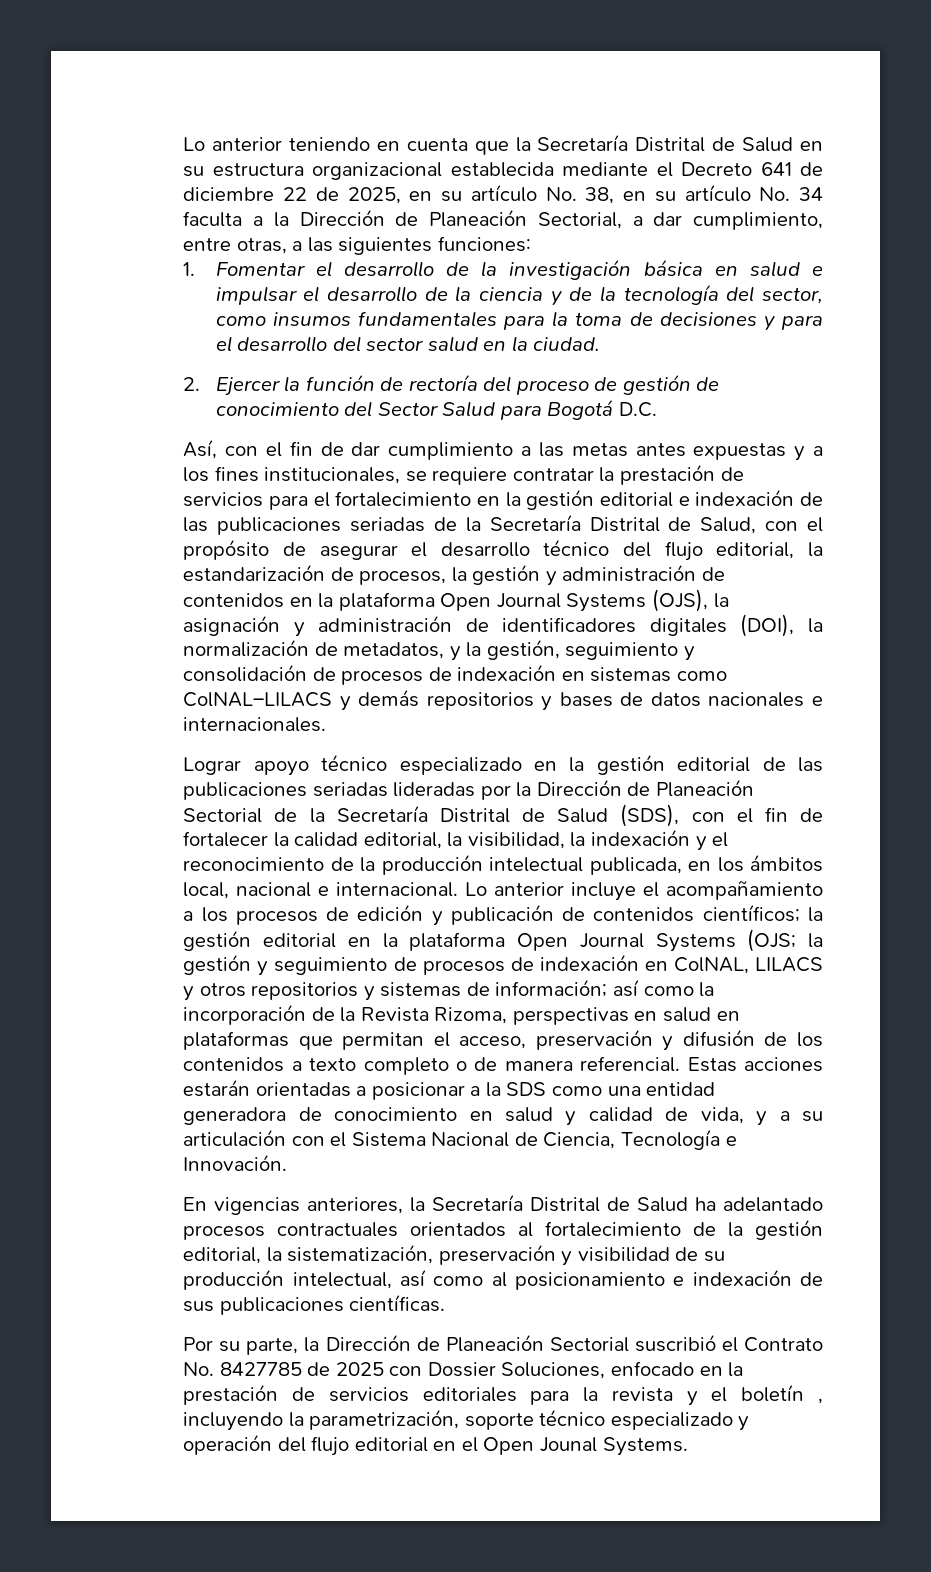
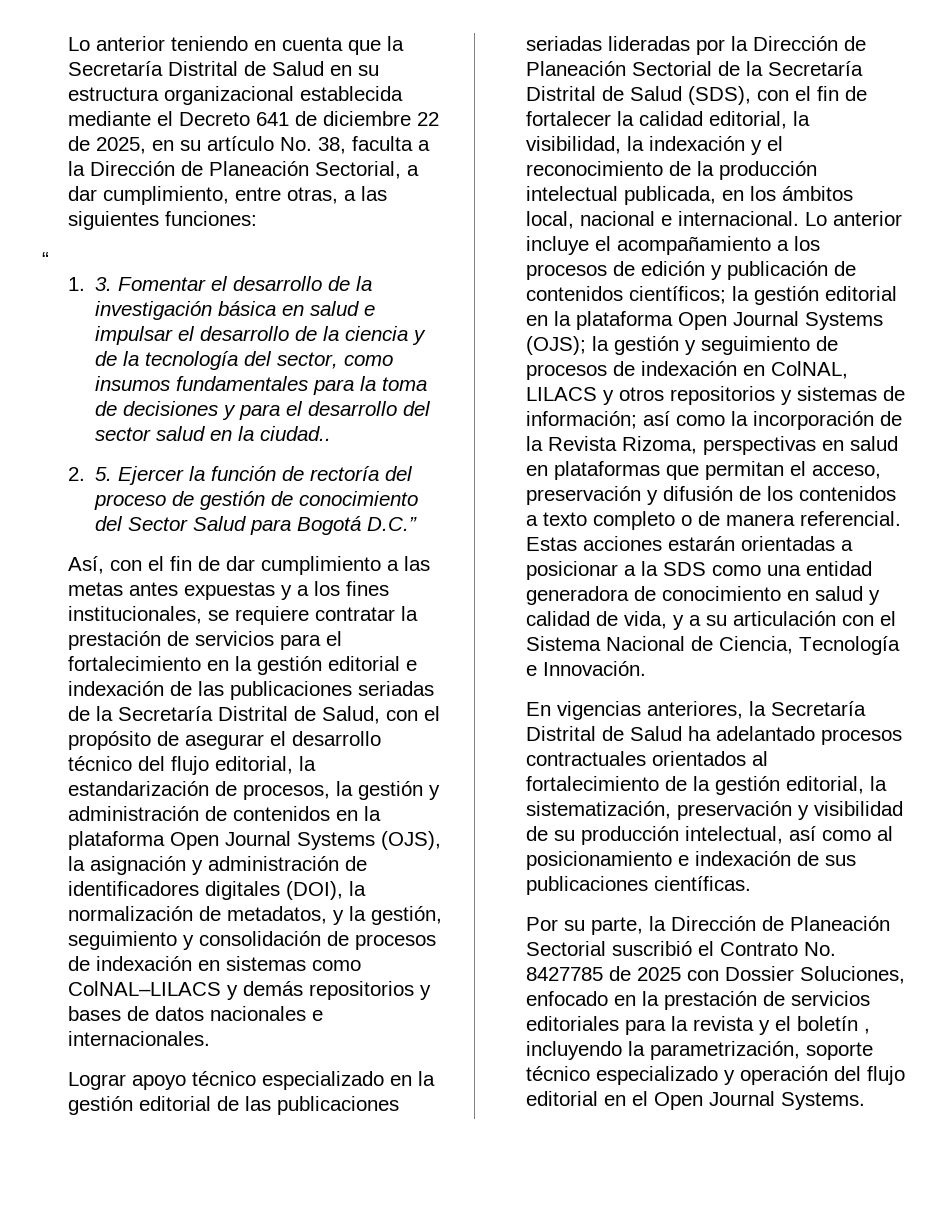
[622,184,823,202] en su artículo No. 34 -> (347, 145) none
(531, 244) none -> [42,252,49,266] // “
(196, 269) none -> [95,277,113,291] 3.
[533,337,601,351] ciudad. -> [260,426,332,441] ciudad..
(201, 384) none -> [95,467,113,481] 5.
[618,402,657,417] D.C. -> [367,517,418,531] D.C.”
[747,929,797,952] (OJS; -> [526,336,587,355] (OJS);
[539,1437,597,1452] Jounal -> [709,1091,776,1106] Journal

